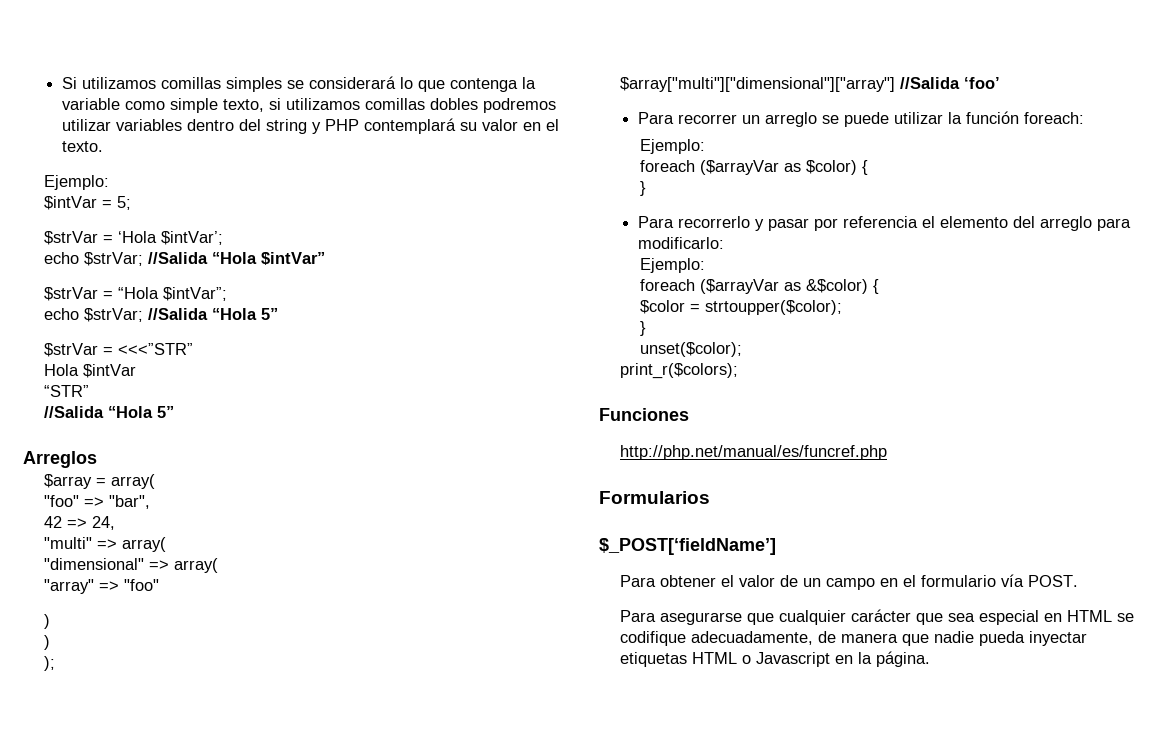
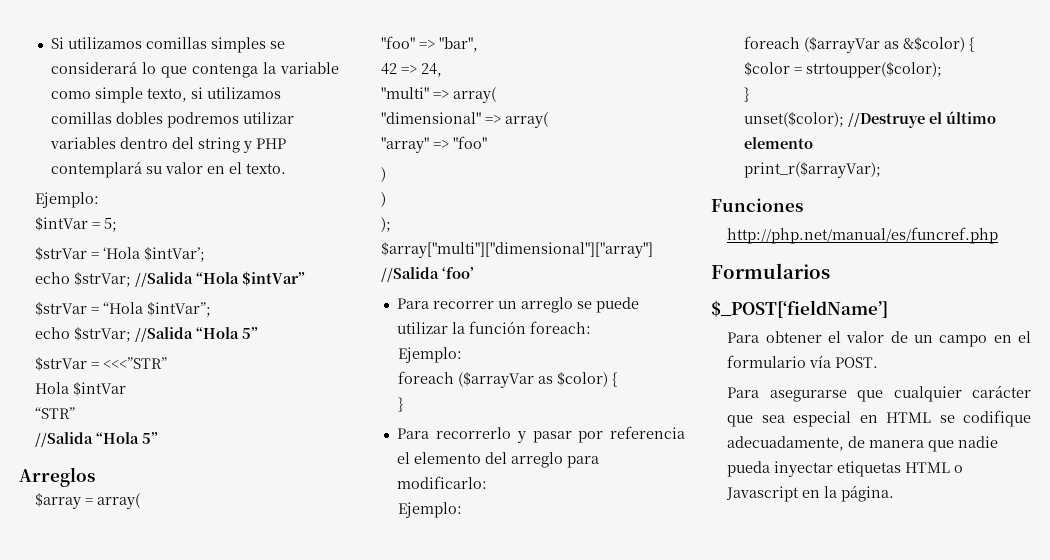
[619,363,738,379] // print_r($colors); -> [847,111,996,128] [743,137,813,149] [743,162,881,178] //Destruye el último elemento // print_r($arrayVar);

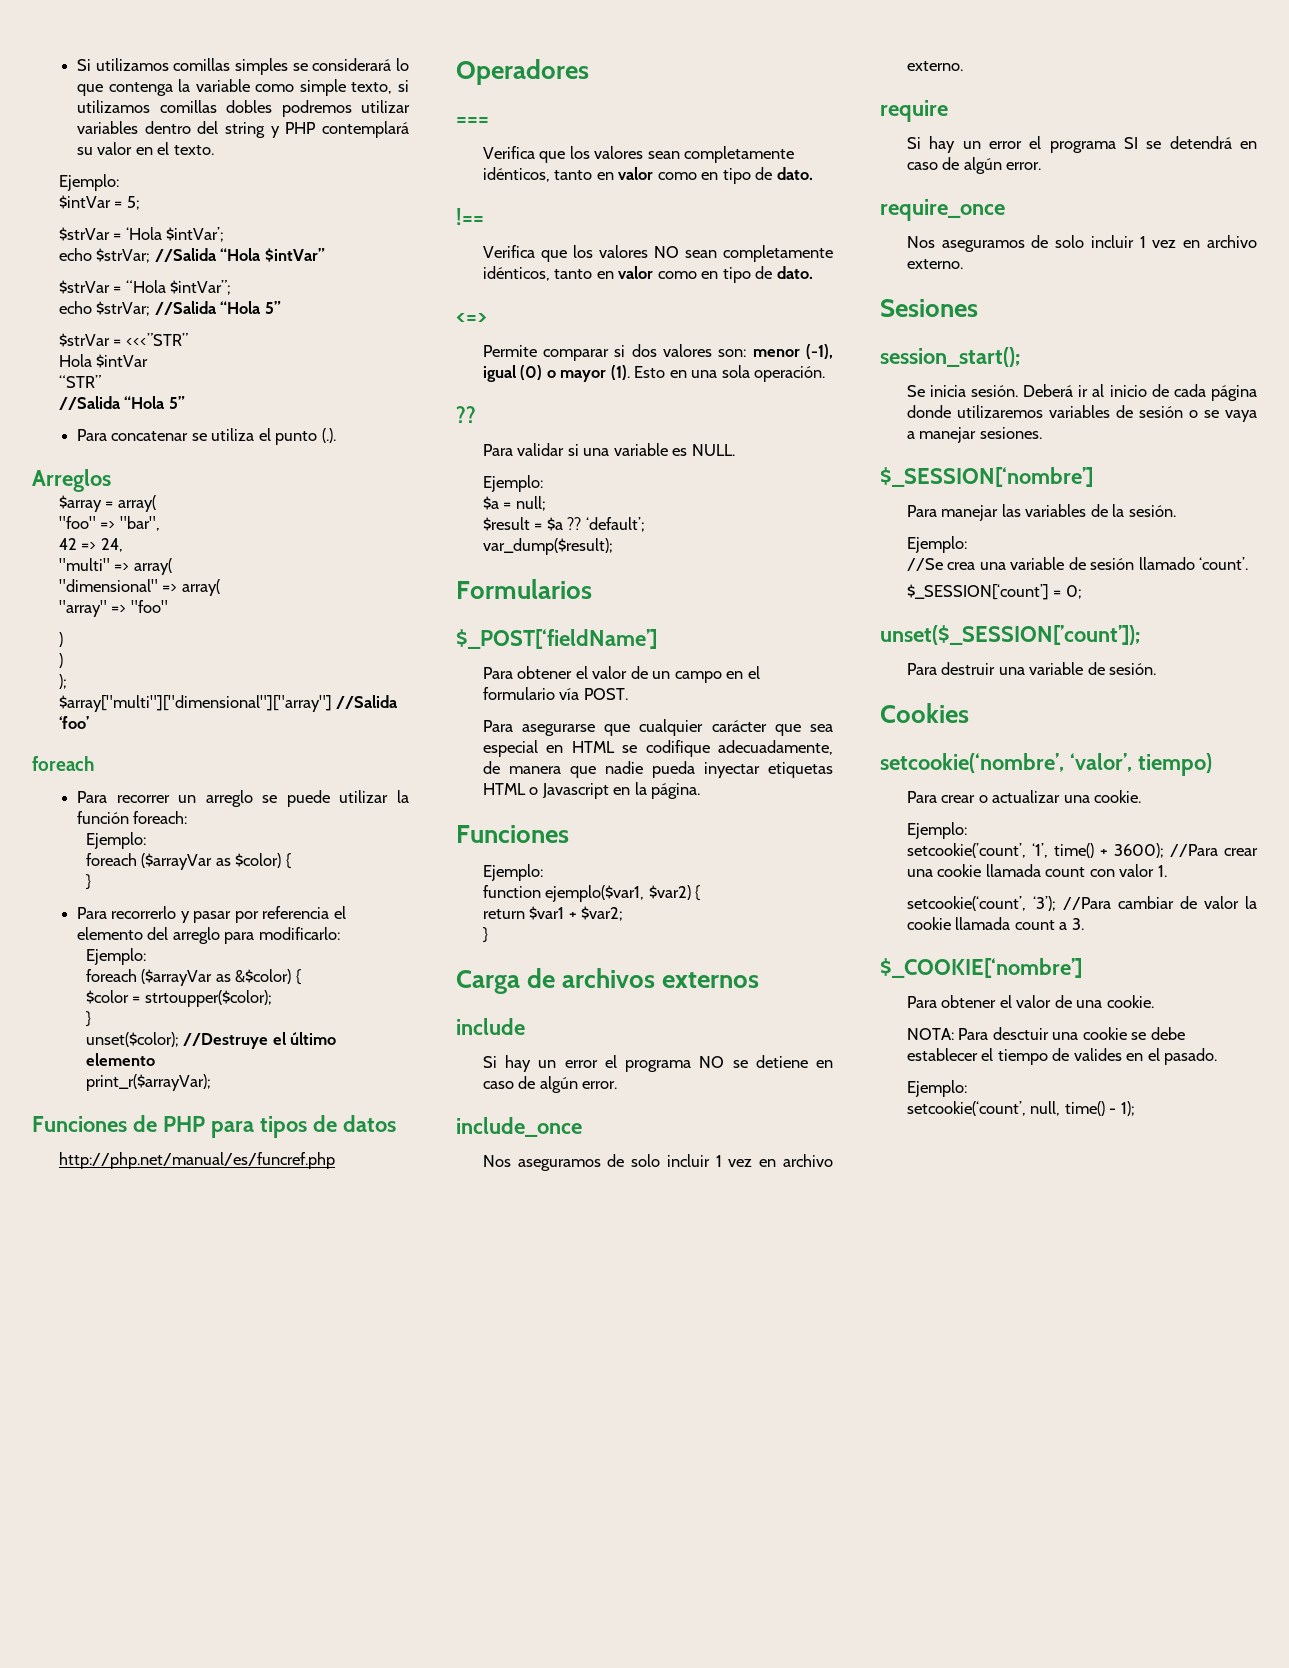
(159, 438) none -> [77,428,336,445] // Para concatenar se utiliza el punto (.).
(475, 273) none -> [32,756,94,771] // foreach
[727,227,999,244] // http://php.net/manual/es/funcref.php -> [132,1115,396,1138] [58,1152,335,1169] [456,59,589,85] [456,117,489,126] [482,146,795,163] [482,167,813,184] [456,208,484,225] [482,245,833,262] [482,266,813,283] [456,313,487,324] [482,344,833,361] [482,365,825,382] [456,406,476,423] [482,443,735,456] [482,475,543,492] [482,496,546,511] [482,517,645,532] [482,538,613,555] de PHP para tipos de datos // http://php.net/manual/es/funcref.php // Operadores // === // Verifica que los valores sean completamente idénticos, tanto en valor como en tipo de dato. // !== // Verifica que los valores NO sean completamente idénticos, tanto en valor como en tipo de dato. // <=> // Permite comparar si dos valores son: menor (-1), igual (0) o mayor (1). Esto en una sola operación. // ?? // Para validar si una variable es NULL. // Ejemplo: // $a = null; // $result = $a ?? ‘default’; // var_dump($result);
(895, 493) none -> [456,825,569,843] [482,864,543,881] [482,885,701,902] [482,906,624,921] [482,927,488,943] [456,968,760,994] [456,1018,525,1035] [482,1055,833,1072] [482,1076,618,1093] [456,1117,582,1137] [482,1154,833,1171] [906,61,963,71] [880,100,948,122] [906,136,1257,153] [906,157,1042,174] [880,199,1005,221] [906,235,1257,252] [906,259,963,269] [880,299,978,317] [880,347,1020,367] [906,384,1257,401] [906,405,1257,422] [906,427,1042,443] [880,467,1093,487] [906,504,1176,521] [906,536,967,553] [906,557,1249,571] [906,584,1082,600] [880,625,1140,645] [906,662,1157,675] [880,703,969,723] [880,753,1212,776] [906,790,1142,803] [906,822,967,839] [906,843,1258,858] [906,864,1167,877] [906,896,1257,911] [906,917,1084,930] [880,958,1082,978] [906,995,1154,1008] [906,1027,1185,1040] [906,1048,1218,1065] [906,1080,967,1097] [906,1101,1135,1116] // Funciones // Ejemplo: // function ejemplo($var1, $var2) { // return $var1 + $var2; // } // Carga de archivos externos // include // Si hay un error el programa NO se detiene en caso de algún error. // include_once // Nos aseguramos de solo incluir 1 vez en archivo externo. // require // Si hay un error el programa SI se detendrá en caso de algún error. // require_once // Nos aseguramos de solo incluir 1 vez en archivo externo. // Sesiones // session_start(); // Se inicia sesión. Deberá ir al inicio de cada página donde utilizaremos variables de sesión o se vaya a manejar sesiones. // $_SESSION[‘nombre’] // Para manejar las variables de la sesión. // Ejemplo: // //Se crea una variable de sesión llamado ‘count’. // $_SESSION[‘count’] = 0; // unset($_SESSION[’count’]); // Para destruir una variable de sesión. // Cookies // setcookie(‘nombre’, ‘valor’, tiempo) // Para crear o actualizar una cookie. // Ejemplo: // setcookie(’count’, ‘1’, time() + 3600); //Para crear una cookie llamada count con valor 1. // setcookie(‘count’, ‘3’); //Para cambiar de valor la cookie llamada count a 3. // $_COOKIE[‘nombre’] // Para obtener el valor de una cookie. // NOTA: Para desctuir una cookie se debe establecer el tiempo de valides en el pasado. // Ejemplo: // setcookie(‘count’, null, time() - 1);

